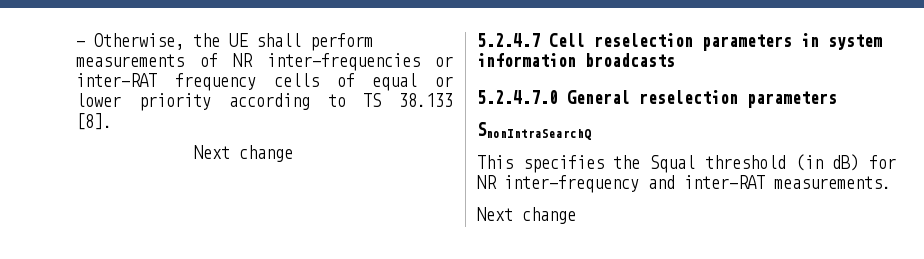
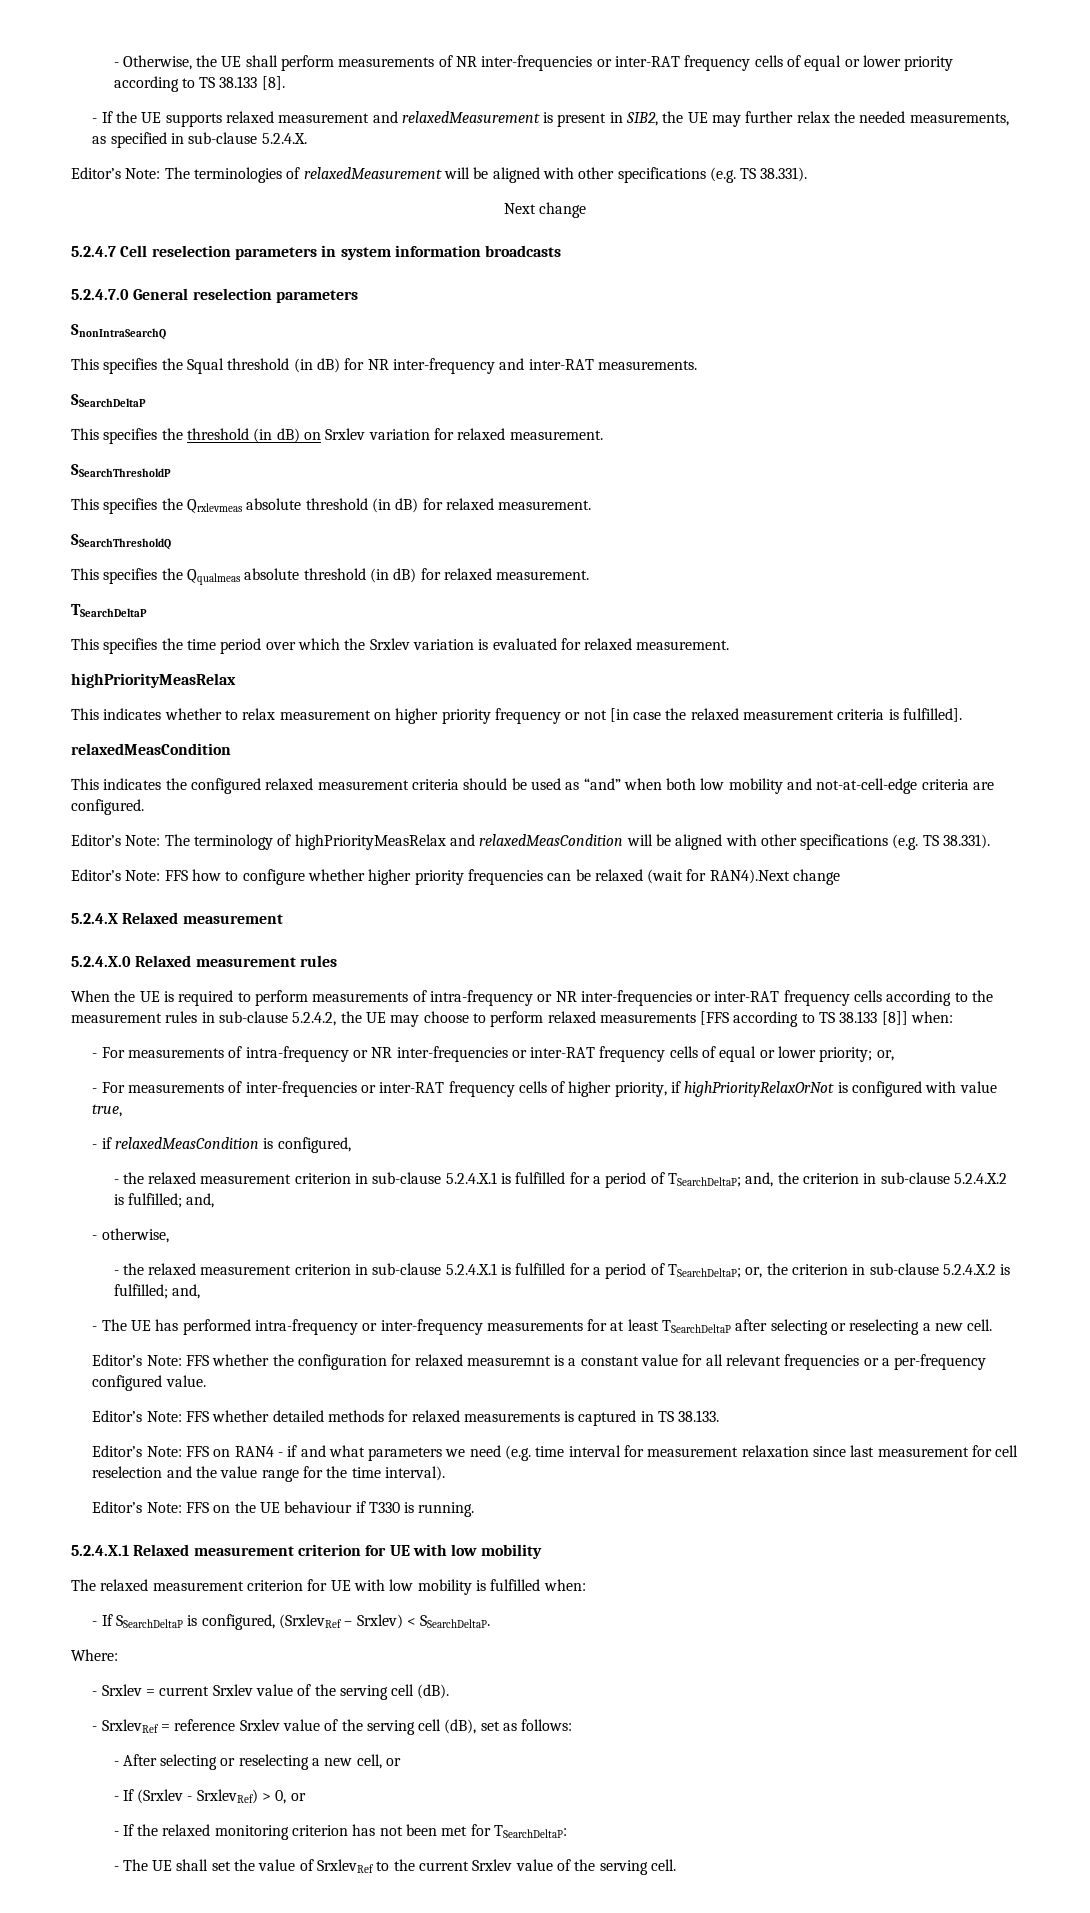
(113, 121) none -> [92,111,1009,127] [92,132,307,148] [71,167,808,183] // - If the UE supports relaxed measurement and relaxedMeasurement is present in SIB2, the UE may further relax the needed measurements, as specified in sub-clause 5.2.4.X. // Editor’s Note: The terminologies of relaxedMeasurement will be aligned with other specifications (e.g. TS 38.331).
[477,207,576,224] Next change -> [71,394,146,407] [71,428,603,444] [71,464,171,477] [71,498,592,514] [71,534,171,550] [71,568,590,585] [71,604,147,617] [71,638,730,654] [71,673,236,688] [71,708,963,724] [71,743,231,755] [71,778,995,794] [71,799,144,815] [71,834,991,850] [71,869,841,885] [71,912,283,924] [71,955,337,967] [71,990,994,1006] [71,1011,954,1027] [92,1046,894,1062] [92,1081,997,1097] [92,1104,123,1117] [92,1137,351,1153] [113,1172,1007,1188] [113,1193,215,1208] [92,1228,169,1243] [113,1263,1011,1279] [113,1284,200,1299] [92,1319,993,1335] [92,1354,987,1370] [92,1375,206,1391] [92,1410,720,1426] [92,1445,1019,1461] [92,1466,445,1482] [92,1501,475,1517] [71,1544,542,1559] [71,1579,586,1595] [92,1614,491,1630] [71,1649,118,1661] [92,1684,450,1700] [92,1719,573,1735] [113,1754,402,1770] [113,1789,306,1804] [113,1824,568,1840] [113,1859,676,1875] SSearchDeltaP // This specifies the threshold (in dB) on Srxlev variation for relaxed measurement. // SSearchThresholdP // This specifies the Qrxlevmeas absolute threshold (in dB) for relaxed measurement. // SSearchThresholdQ // This specifies the Qqualmeas absolute threshold (in dB) for relaxed measurement. // TSearchDeltaP // This specifies the time period over which the Srxlev variation is evaluated for relaxed measurement. // highPriorityMeasRelax // This indicates whether to relax measurement on higher priority frequency or not [in case the relaxed measurement criteria is fulfilled]. // relaxedMeasCondition // This indicates the configured relaxed measurement criteria should be used as “and” when both low mobility and not-at-cell-edge criteria are configured. // Editor’s Note: The terminology of highPriorityMeasRelax and relaxedMeasCondition will be aligned with other specifications (e.g. TS 38.331). // Editor’s Note: FFS how to configure whether higher priority frequencies can be relaxed (wait for RAN4).Next change // 5.2.4.X Relaxed measurement // 5.2.4.X.0 Relaxed measurement rules // When the UE is required to perform measurements of intra-frequency or NR inter-frequencies or inter-RAT frequency cells according to the measurement rules in sub-clause 5.2.4.2, the UE may choose to perform relaxed measurements [FFS according to TS 38.133 [8]] when: // - For measurements of intra-frequency or NR inter-frequencies or inter-RAT frequency cells of equal or lower priority; or, // - For measurements of inter-frequencies or inter-RAT frequency cells of higher priority, if highPriorityRelaxOrNot is configured with value true, // - if relaxedMeasCondition is configured, // - the relaxed measurement criterion in sub-clause 5.2.4.X.1 is fulfilled for a period of TSearchDeltaP; and, the criterion in sub-clause 5.2.4.X.2 is fulfilled; and, // - otherwise, // - the relaxed measurement criterion in sub-clause 5.2.4.X.1 is fulfilled for a period of TSearchDeltaP; or, the criterion in sub-clause 5.2.4.X.2 is fulfilled; and, // - The UE has performed intra-frequency or inter-frequency measurements for at least TSearchDeltaP after selecting or reselecting a new cell. // Editor’s Note: FFS whether the configuration for relaxed measuremnt is a constant value for all relevant frequencies or a per-frequency configured value. // Editor’s Note: FFS whether detailed methods for relaxed measurements is captured in TS 38.133. // Editor’s Note: FFS on RAN4 - if and what parameters we need (e.g. time interval for measurement relaxation since last measurement for cell reselection and the value range for the time interval). // Editor’s Note: FFS on the UE behaviour if T330 is running. // 5.2.4.X.1 Relaxed measurement criterion for UE with low mobility // The relaxed measurement criterion for UE with low mobility is fulfilled when: // - If SSearchDeltaP is configured, (SrxlevRef – Srxlev) < SSearchDeltaP. // Where: // - Srxlev = current Srxlev value of the serving cell (dB). // - SrxlevRef = reference Srxlev value of the serving cell (dB), set as follows: // - After selecting or reselecting a new cell, or // - If (Srxlev - SrxlevRef) > 0, or // - If the relaxed monitoring criterion has not been met for TSearchDeltaP: // - The UE shall set the value of SrxlevRef to the current Srxlev value of the serving cell.

